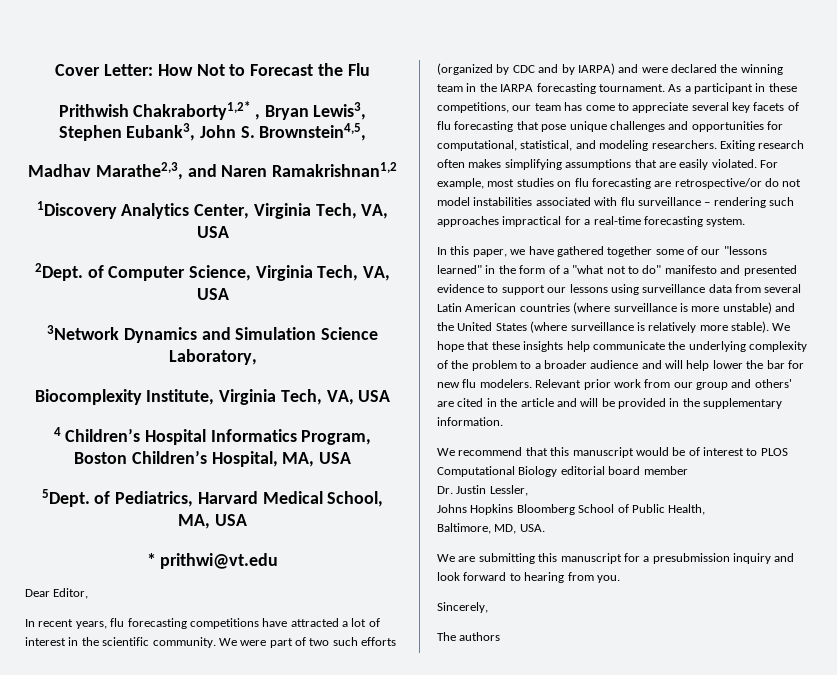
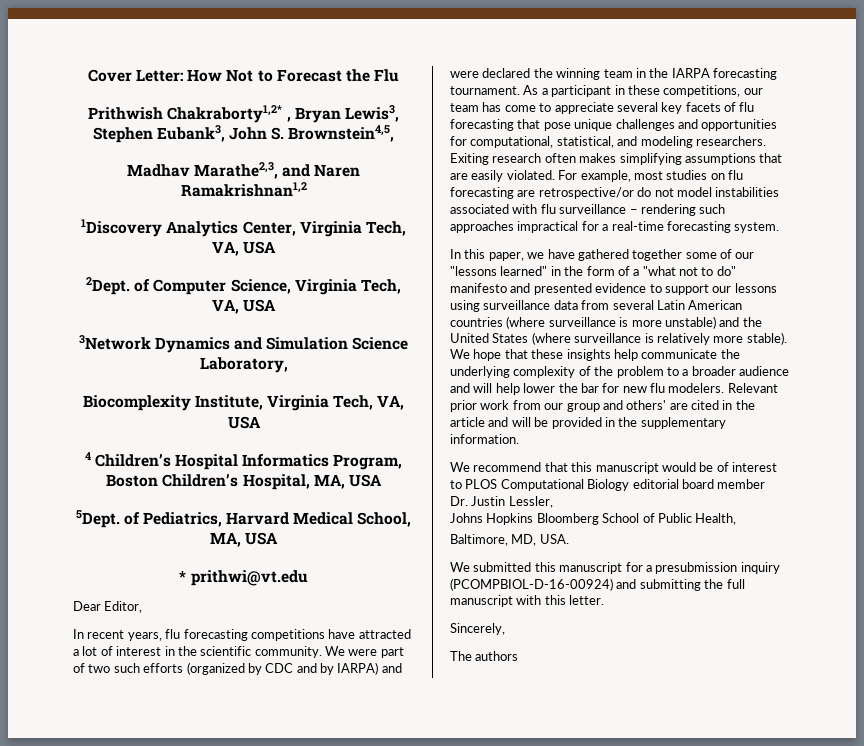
[458,553,535,564] are submitting -> [473,562,532,572] submitted
[774,553,795,562] [437,572,620,583] and look forward to hearing from you. -> [450,578,745,591] [450,595,605,607] (PCOMPBIOL-D-16-00924) and submitting the full manuscript with this letter.

